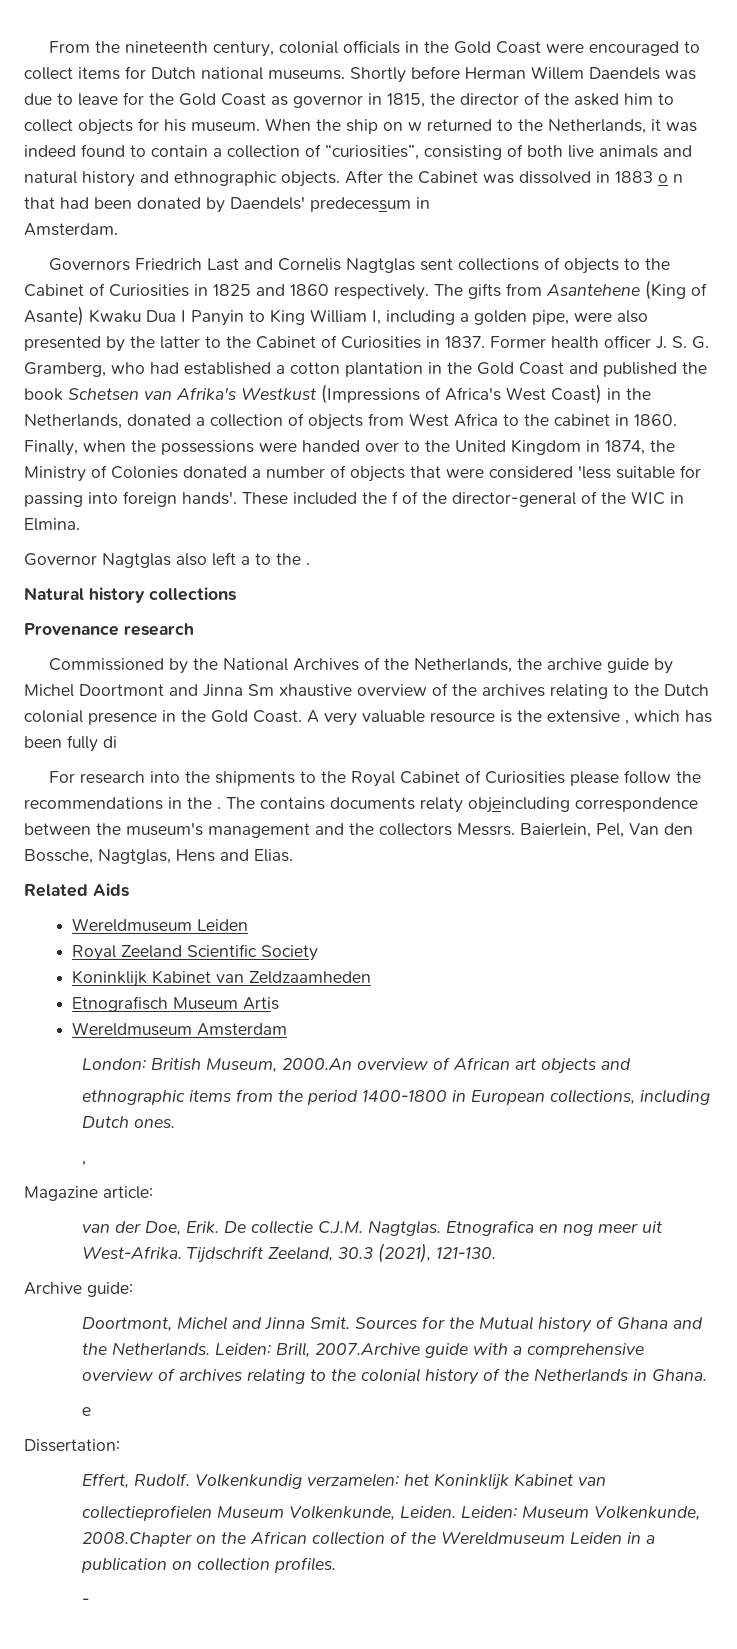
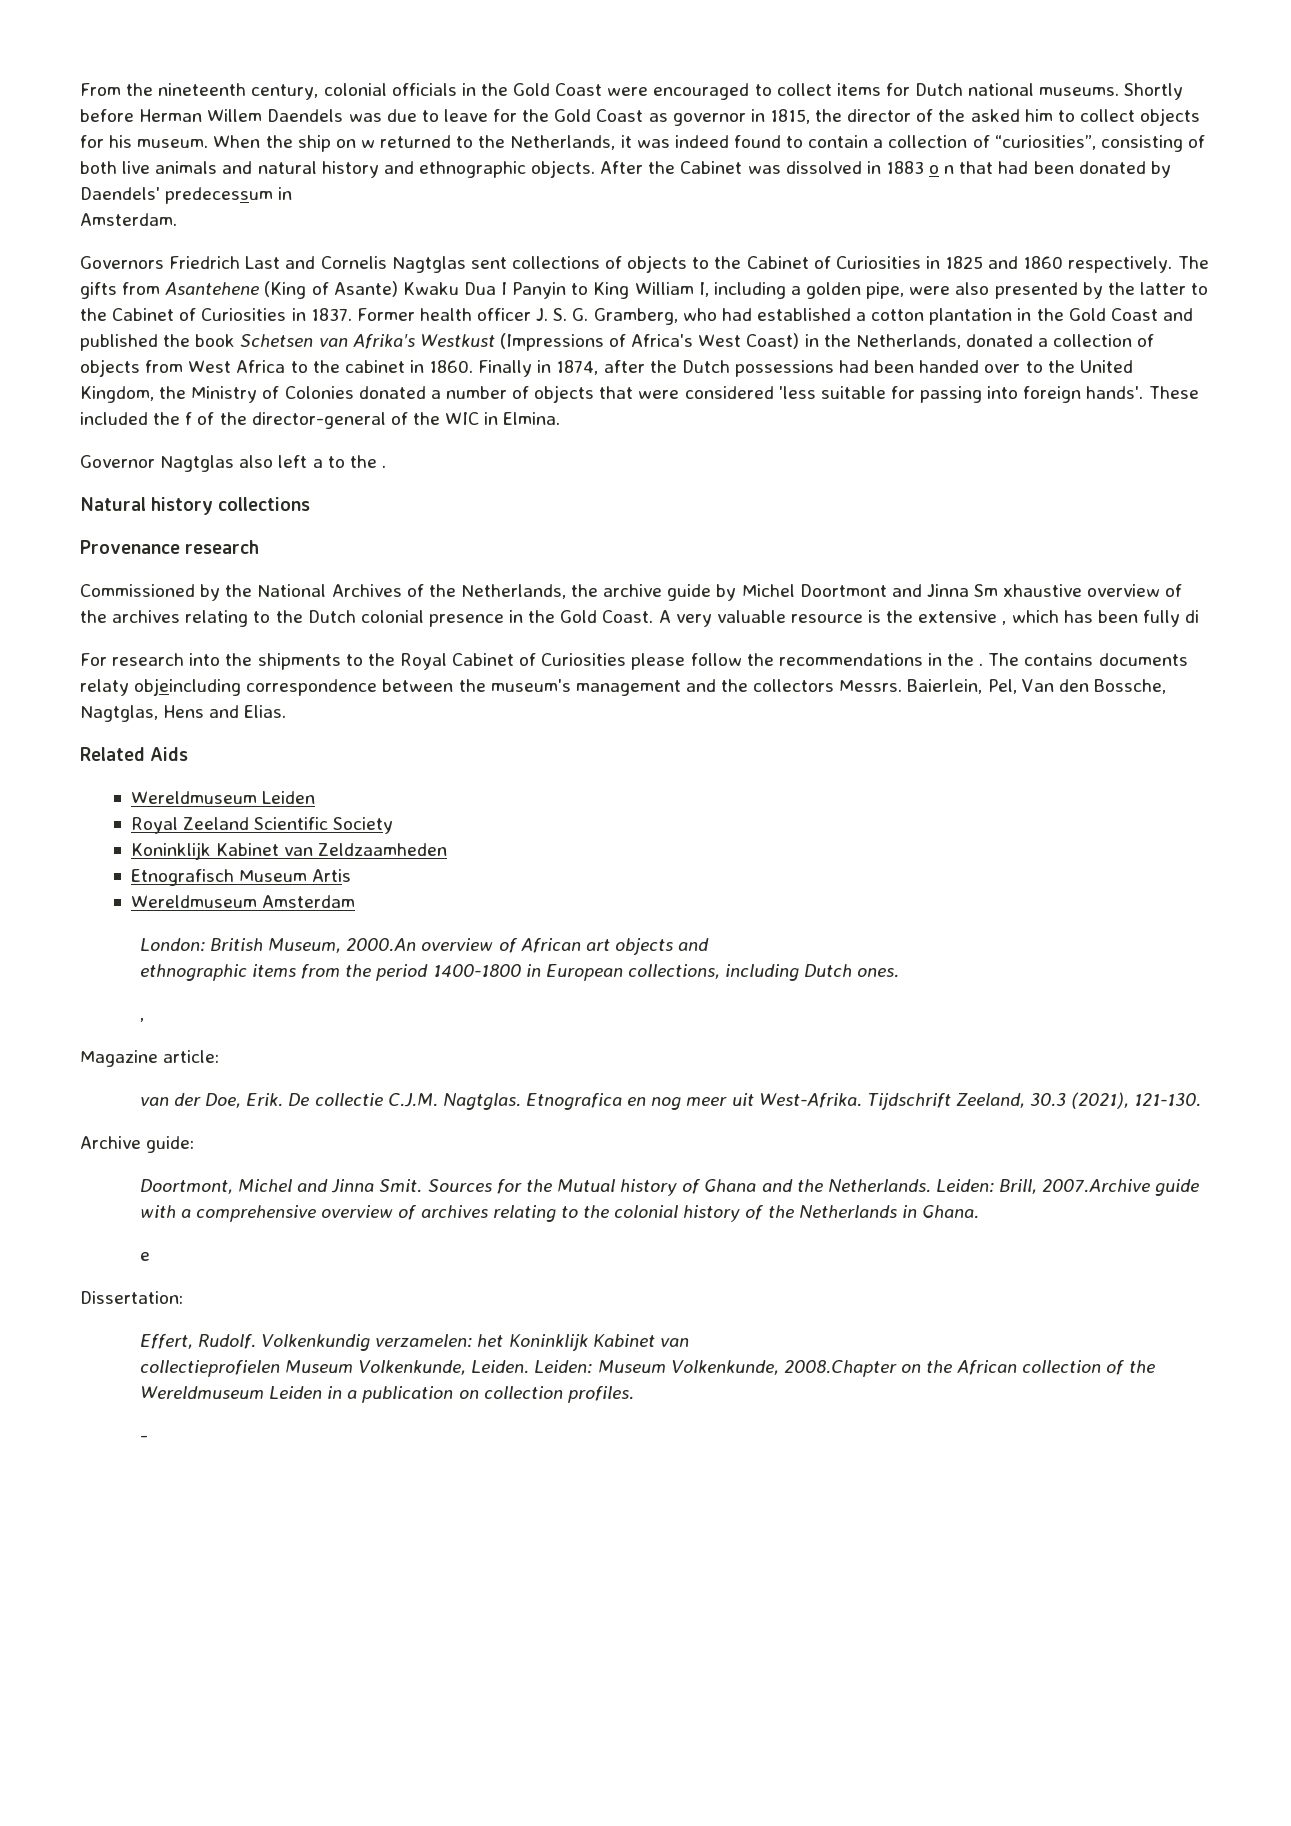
[24,440,297,456] Finally, when the possessions were -> [478,360,915,377] Finally in 1874, after the Dutch possessions had been
[511,439,645,455] Kingdom in 1874, -> [80,386,154,403] Kingdom,

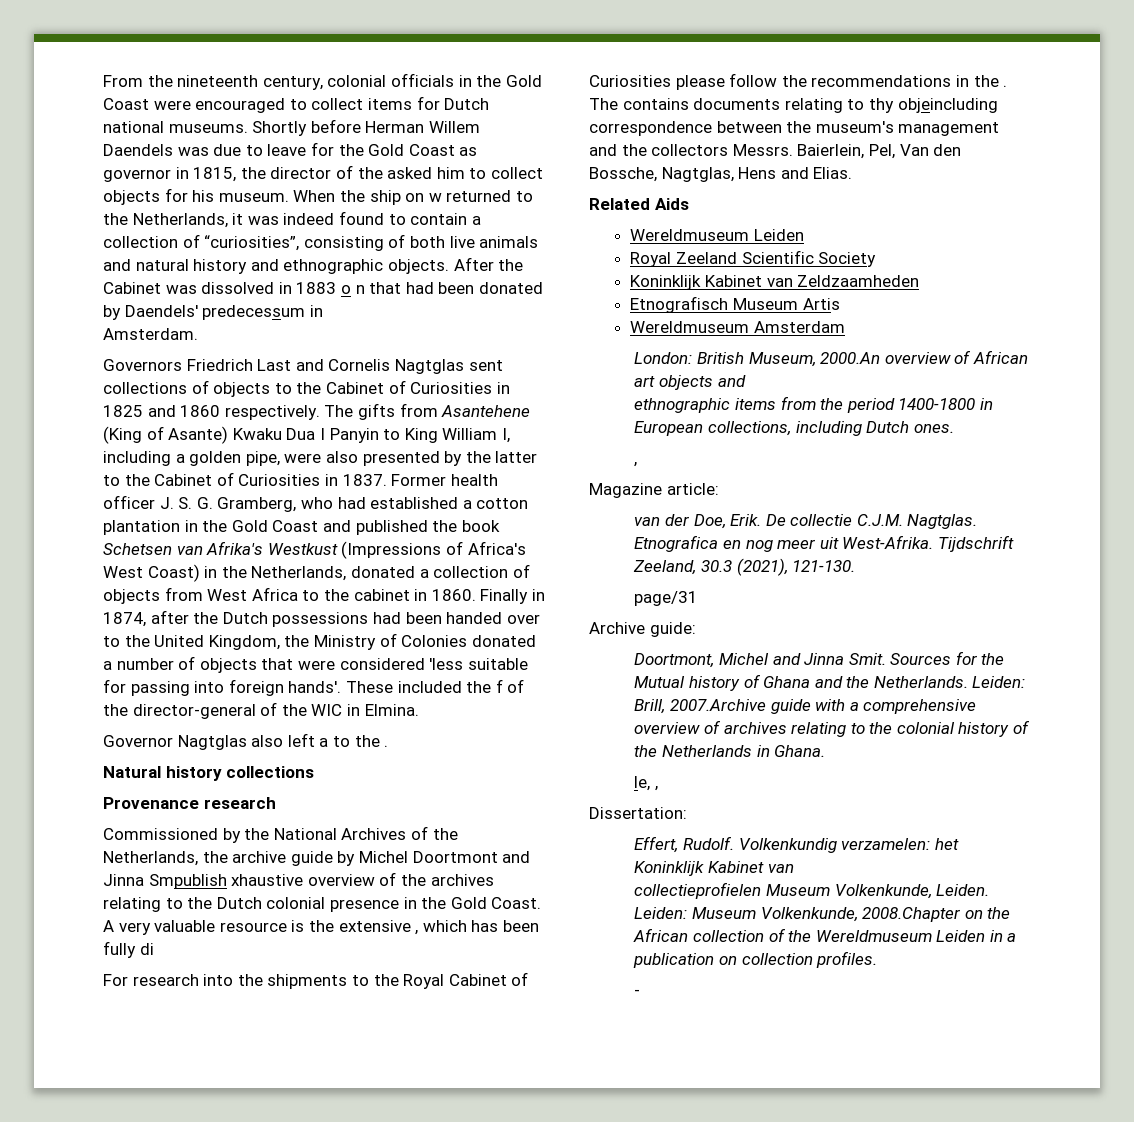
[974,584,999,597] Sm -> [148,874,227,889] Smpublish
[80,679,129,696] relaty -> [784,98,894,113] relating to thy
(1202, 1100) none -> [634,591,699,606] // page/31
[139,1252,150,1261] e -> [634,776,658,791] le, ,

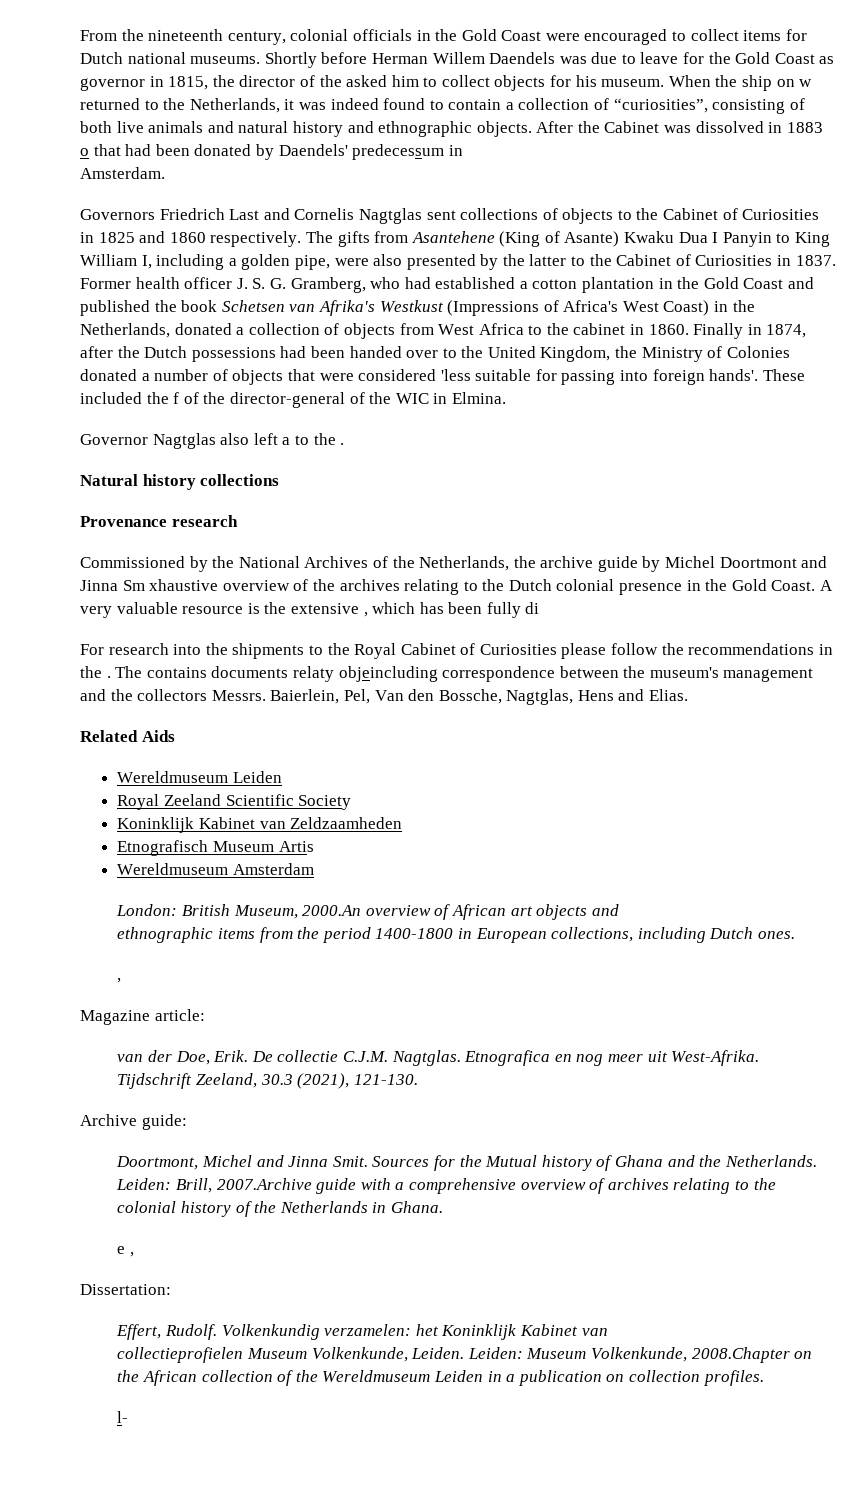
[355,285,365,294] n -> (89, 152) none
[148,874,227,889] Smpublish -> [122,580,145,591] Sm
[784,98,894,113] relating to thy -> [292,666,334,682] relaty
[634,591,699,606] // page/31 -> (418, 1079) none
[634,776,651,791] le, -> [117,1246,126,1254] e
[634,989,641,996] - -> [117,1411,129,1423] l-

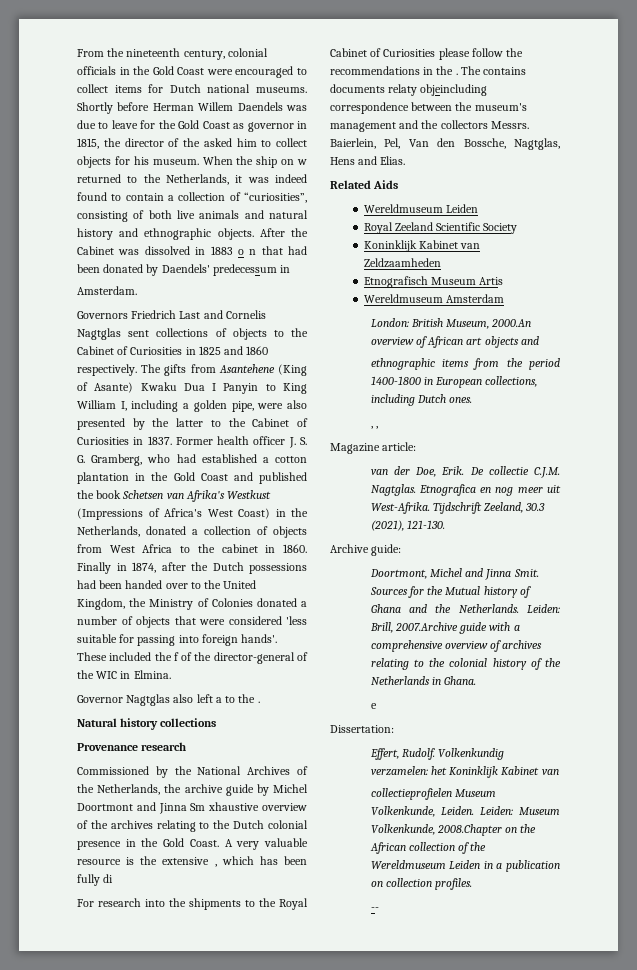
(89, 152) none -> [249,249,257,255] n
(122, 980) none -> [375,426,378,429] ,
[130,1252,135,1257] , -> (377, 706) none
[117,1411,129,1423] l- -> [370,907,379,911] --

